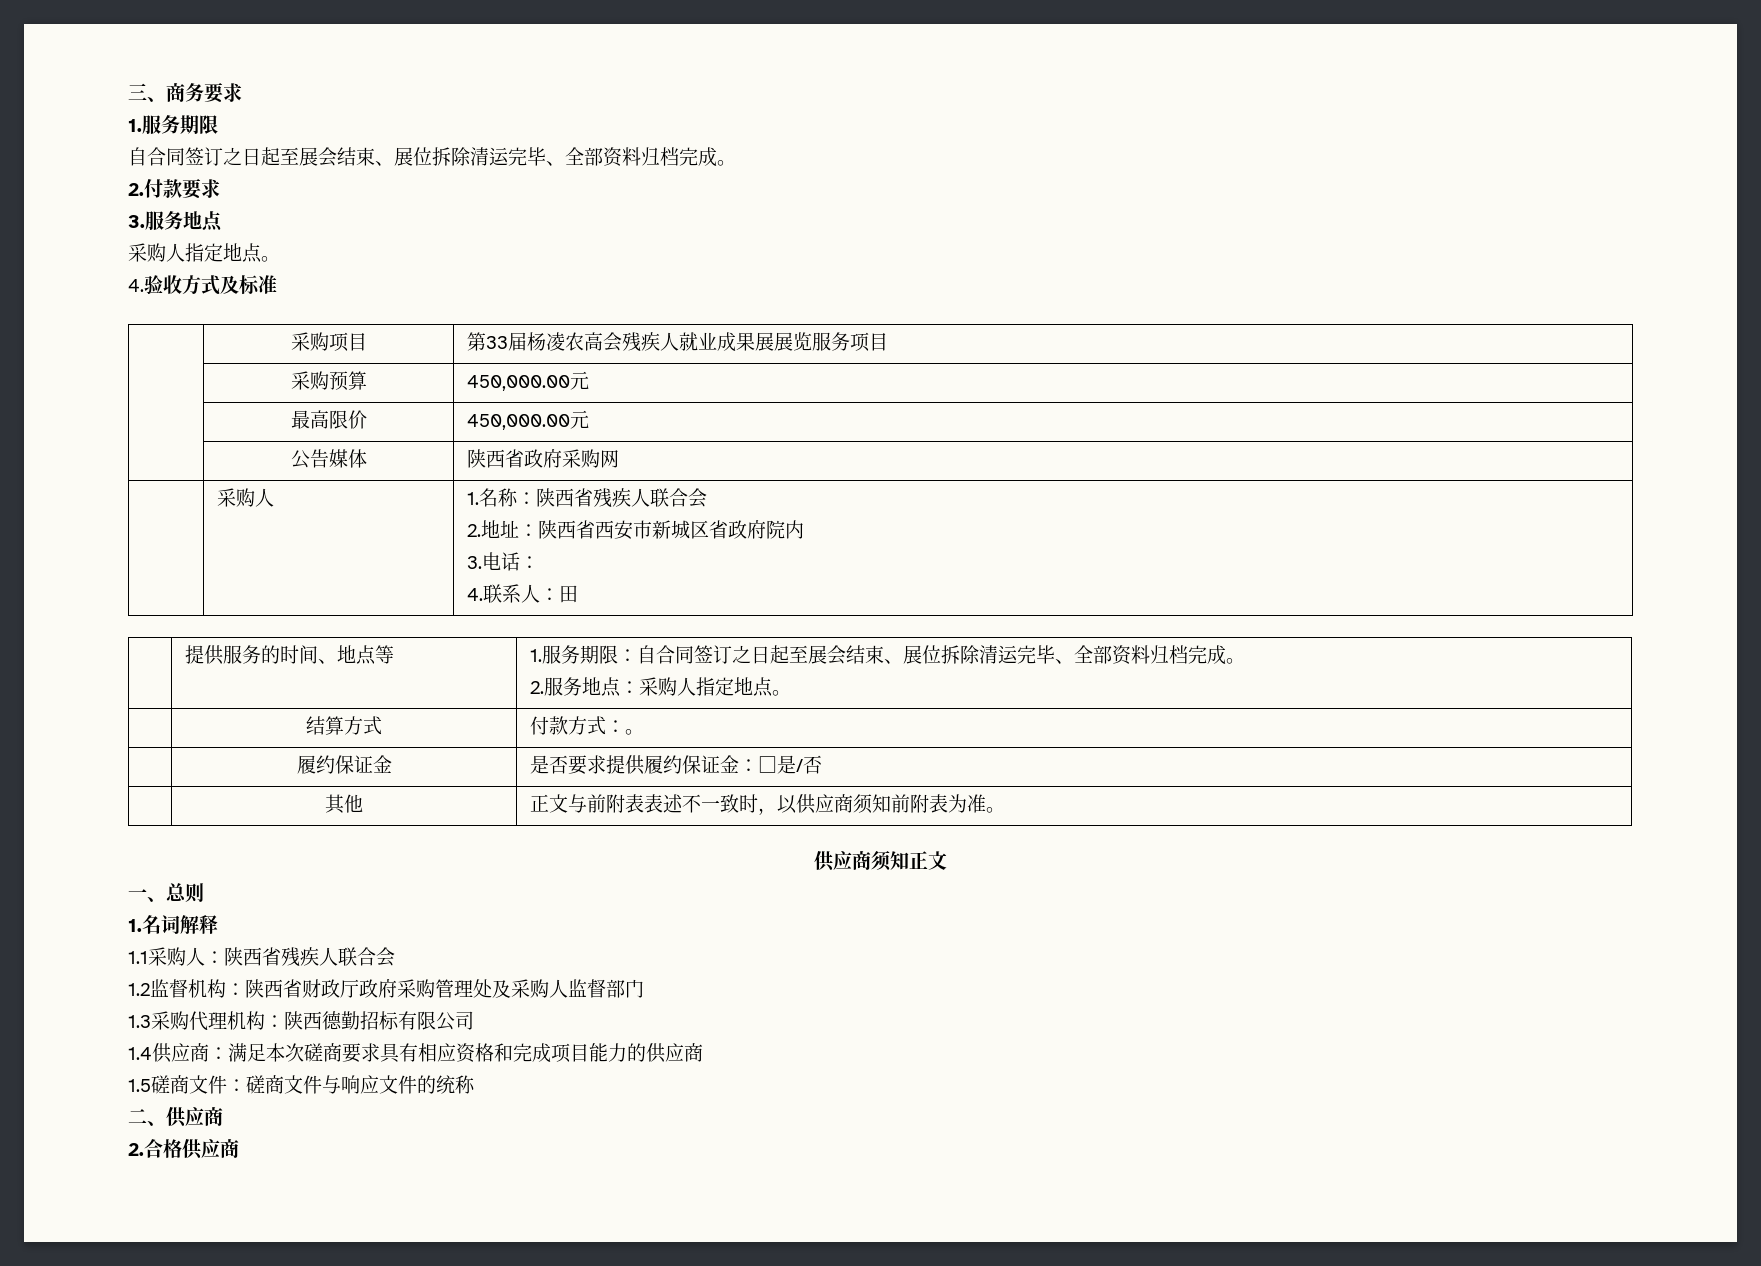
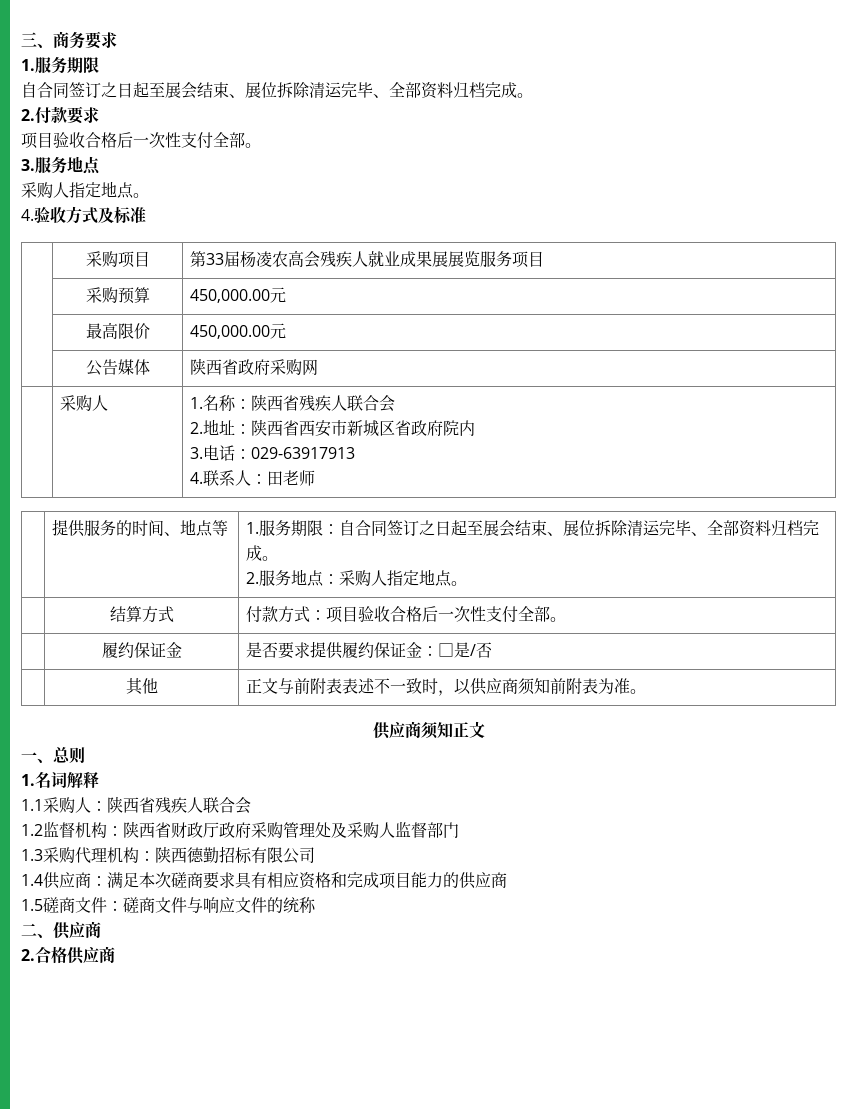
(220, 188) none -> [21,132,261,149] // 项目验收合格后一次性支付全部。
(540, 562) none -> [250,447,355,459] 029-63917913
(579, 594) none -> [282,470,315,486] 老师
(626, 726) none -> [325,606,550,623] 项目验收合格后一次性支付全部

